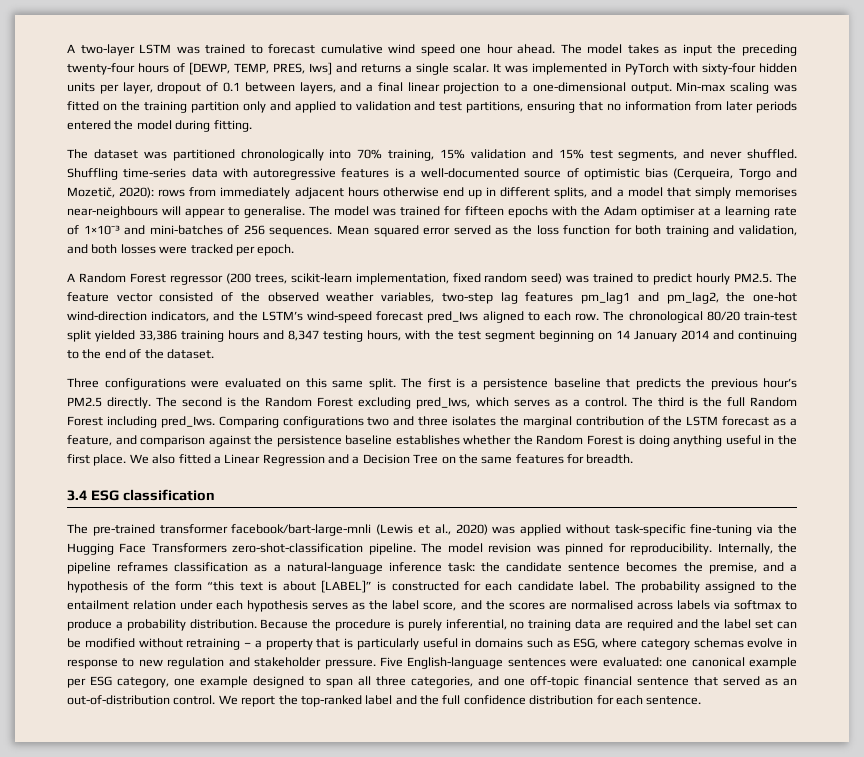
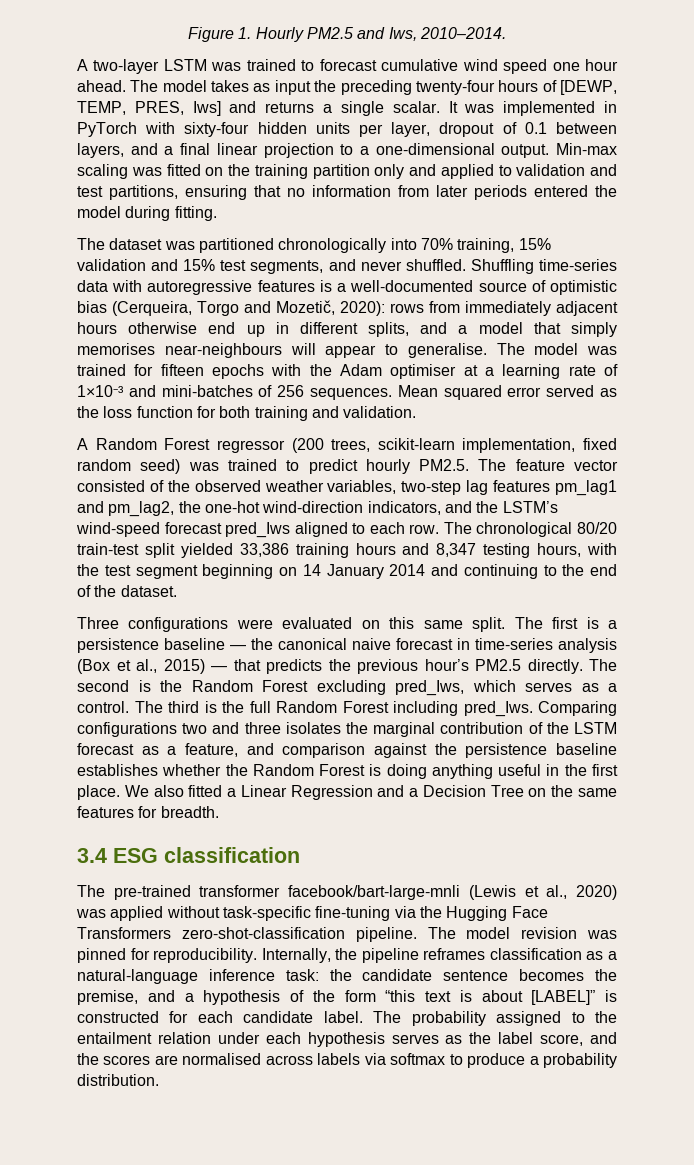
(67, 48) none -> [188,27,506,42] Figure 1. Hourly PM2.5 and Iws, 2010–2014. //
[738,225,797,236] [67,244,295,256] validation, and both losses were tracked per epoch. -> [343,406,417,418] validation.
(601, 383) none -> [230,638,617,653] [77,659,227,674] — the canonical naive forecast in time-series analysis (Box et al., 2015) —
[260,619,798,631] [67,638,797,650] [67,657,798,669] [67,676,797,688] [67,695,702,707] Because the procedure is purely inferential, no training data are required and the label set can be modified without retraining – a property that is particularly useful in domains such as ESG, where category schemas evolve in response to new regulation and stakeholder pressure. Five English-language sentences were evaluated: one canonical example per ESG category, one example designed to span all three categories, and one off-topic financial sentence that served as an out-of-distribution control. We report the top-ranked label and the full confidence distribution for each sentence. -> (159, 1080) none

